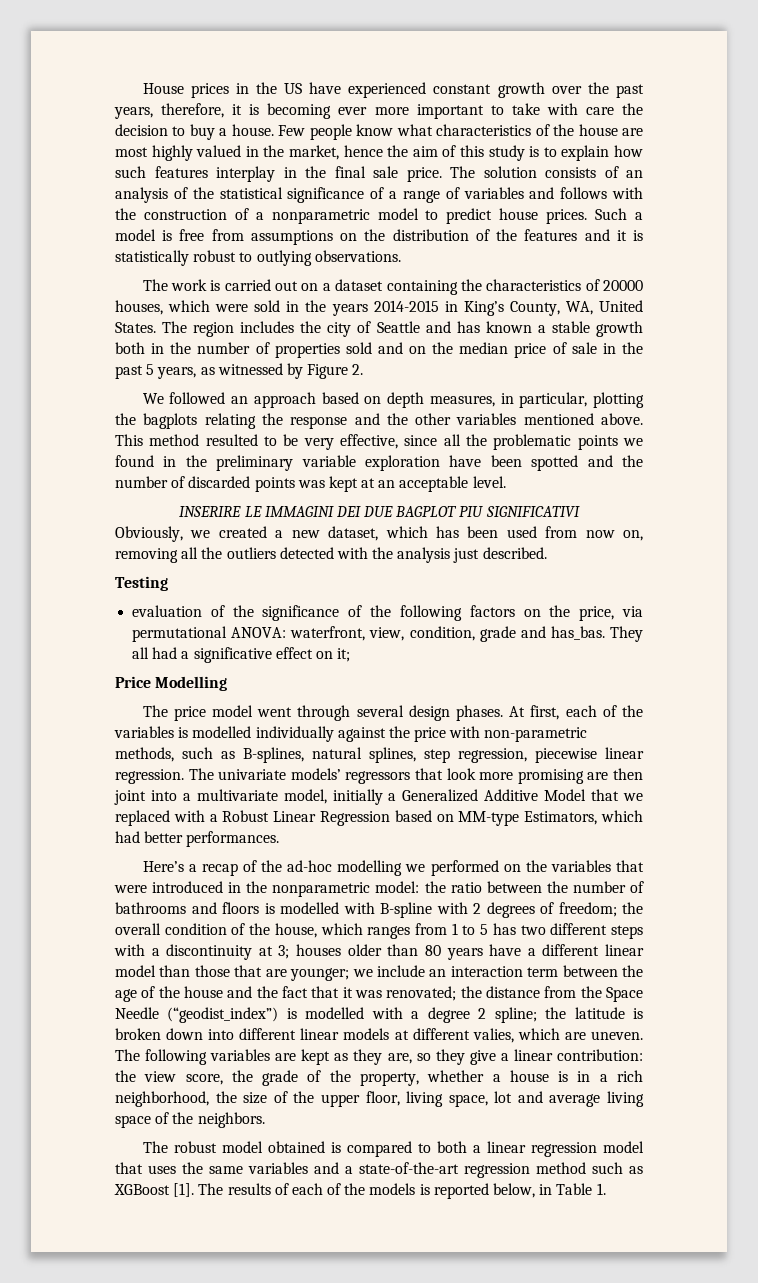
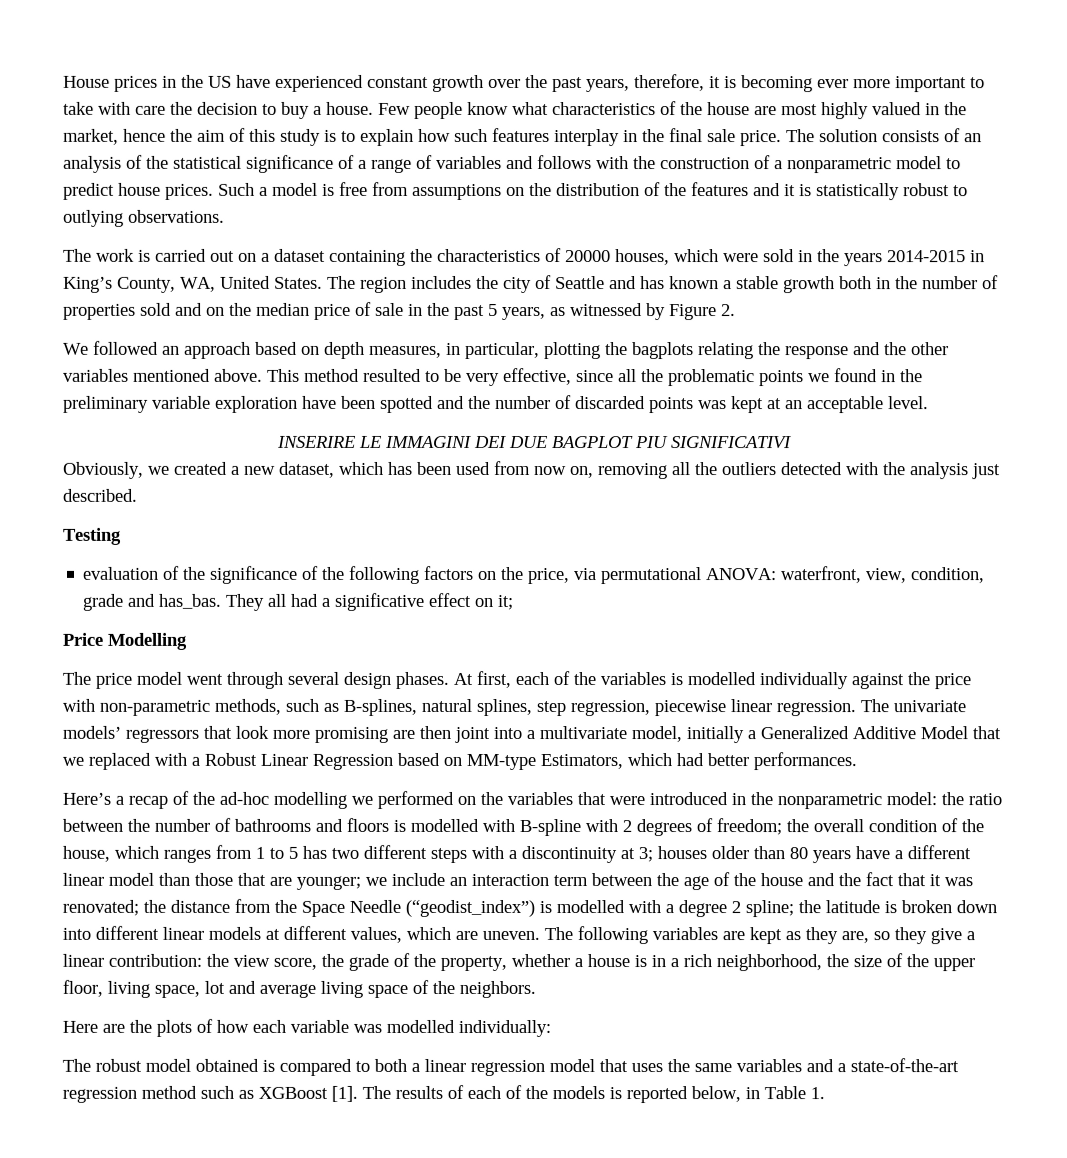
[472,1028,514,1043] valies, -> [350,926,402,943] values,
(265, 1120) none -> [62,1018,551,1038] // Here are the plots of how each variable was modelled individually:

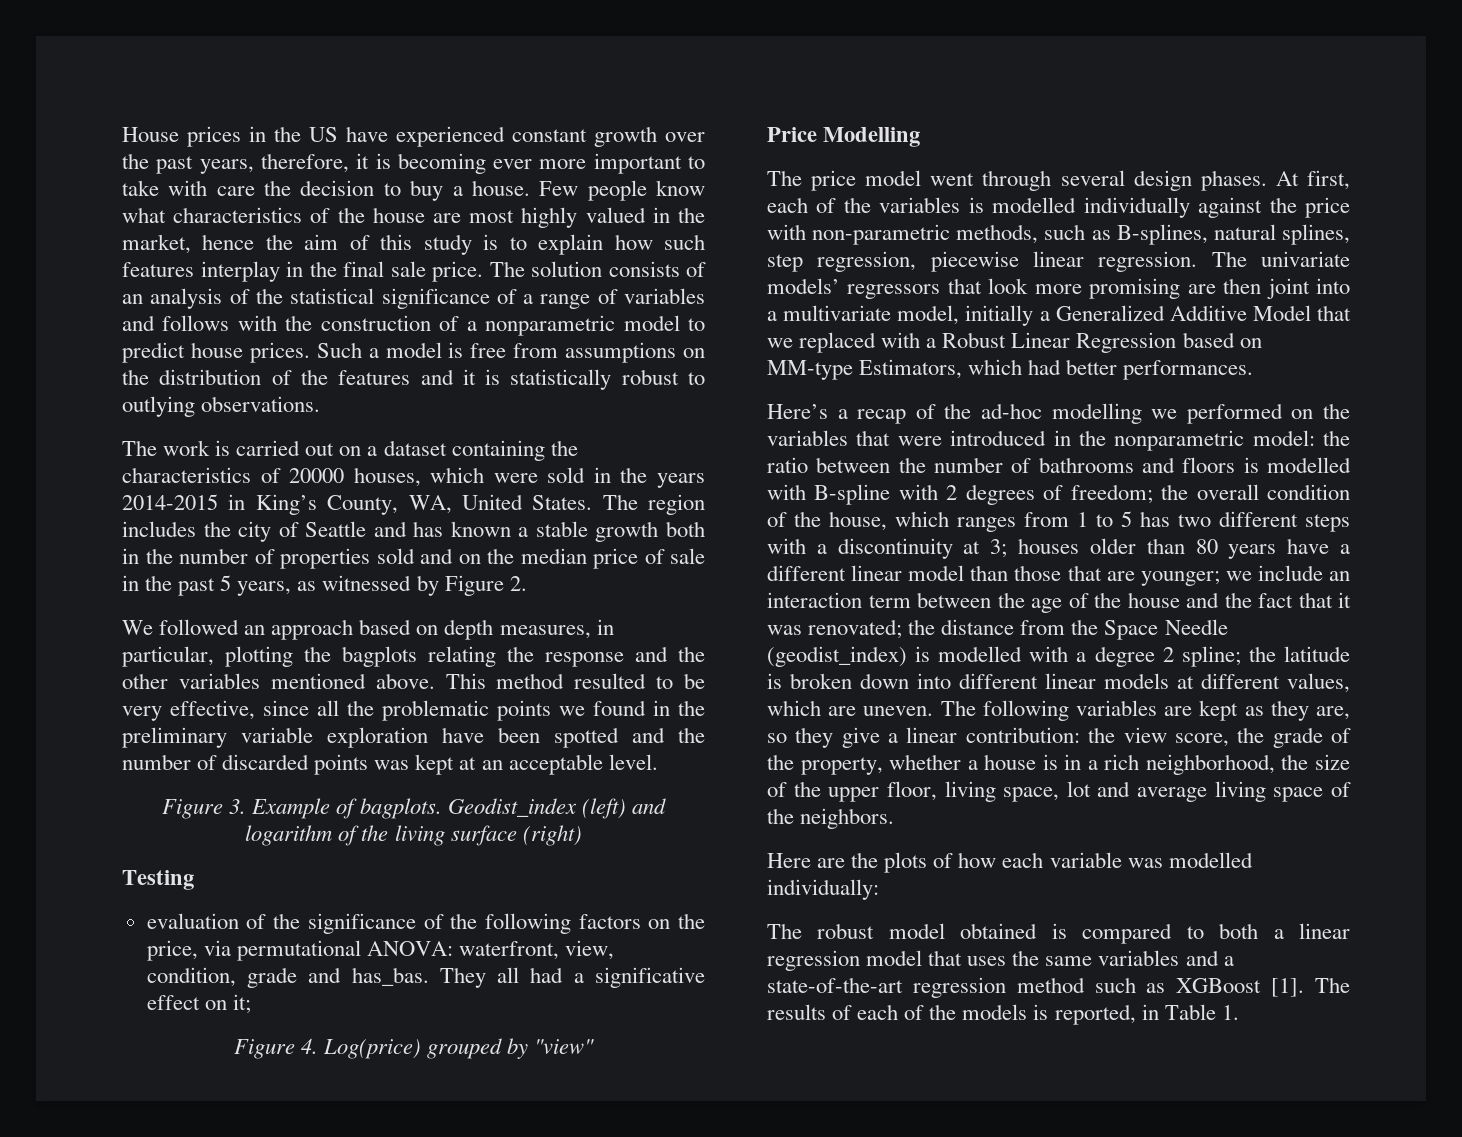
[276,435,792,449] [63,460,1001,480] [63,488,138,502] INSERIRE LE IMMAGINI DEI DUE BAGPLOT PIU SIGNIFICATIVI // Obviously, we created a new dataset, which has been used from now on, removing all the outliers detected with the analysis just described. -> [162,798,666,819] [245,825,582,846] Figure 3. Example of bagplots. Geodist_index (left) and logarithm of the living surface (right)
(514, 602) none -> [233,1038,595,1059] // Figure 4. Log(price) grouped by "view"
[405,899,535,918] (“geodist_index”) -> [767,646,907,667] (geodist_index)
[626,1086,741,1104] reported below, -> [1054,1004,1136,1025] reported,

